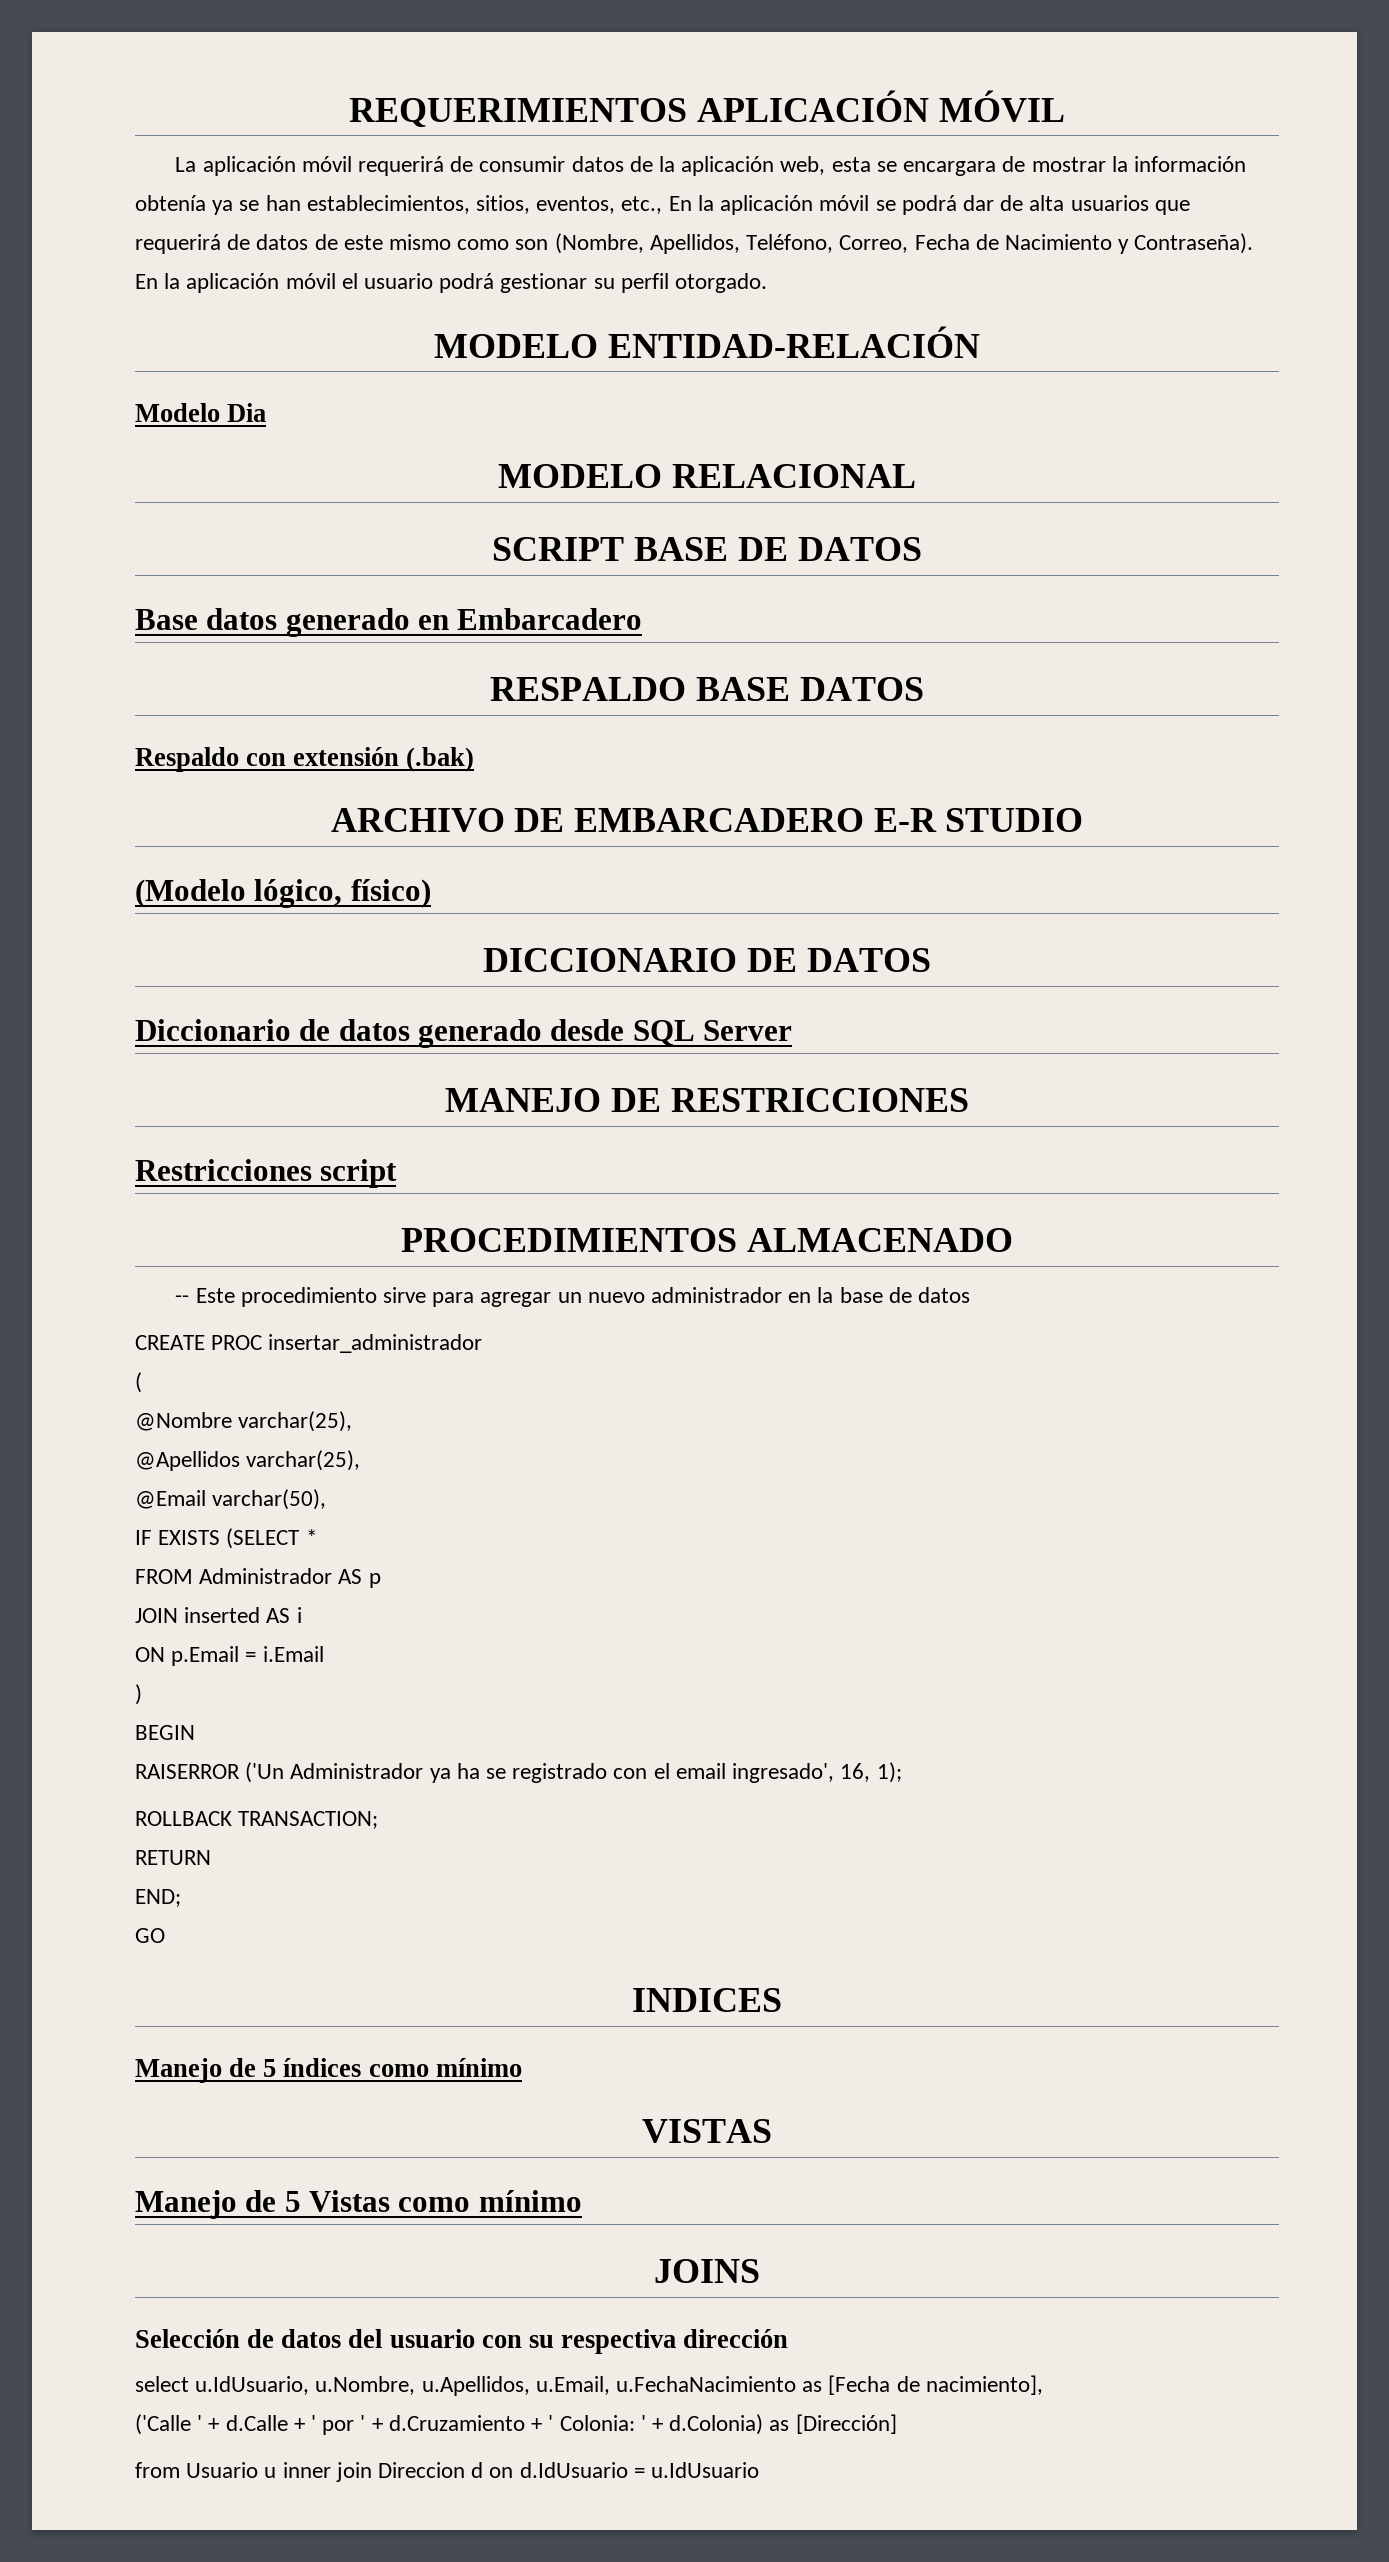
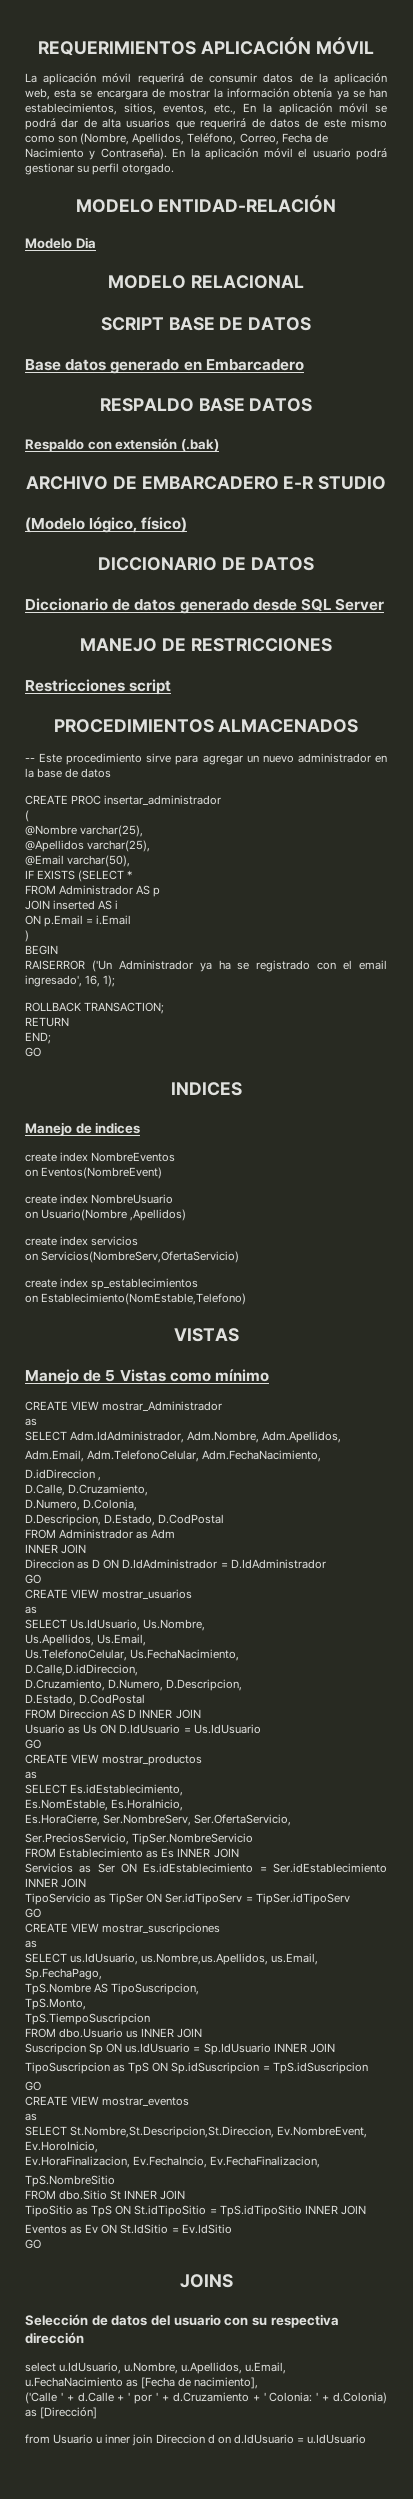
[746,1228,1013,1252] ALMACENADO -> [218,719,359,733] ALMACENADOS
[263,2058,522,2077] 5 índices como mínimo -> [95,1122,141,1134] [25,1152,176,1162] [25,1167,163,1179] [25,1194,174,1204] [25,1209,187,1221] [25,1236,139,1246] [25,1251,240,1263] [25,1278,199,1290] [25,1293,247,1305] indices // create index NombreEventos // on Eventos(NombreEvent) // create index NombreUsuario // on Usuario(Nombre ,Apellidos) // create index servicios // on Servicios(NombreServ,OfertaServicio) // create index sp_establecimientos // on Establecimiento(NomEstable,Telefono)
(582, 2201) none -> [25,1401,223,1411] [25,1418,37,1426] [25,1431,342,1443] [25,1450,322,1462] [25,1469,102,1481] [25,1484,149,1496] [25,1499,138,1511] [25,1514,225,1526] [25,1529,176,1539] [25,1544,87,1554] [25,1559,326,1569] [25,1574,41,1584] [25,1589,193,1599] [25,1606,37,1614] [25,1619,206,1631] [25,1634,147,1646] [25,1649,240,1661] [25,1664,138,1676] [25,1679,243,1691] [25,1694,146,1706] [25,1709,201,1719] [25,1724,261,1734] [25,1739,41,1749] [25,1754,203,1766] [25,1771,37,1779] [25,1784,184,1796] [25,1799,184,1811] [25,1814,292,1826] [25,1833,254,1845] [25,1848,239,1858] [25,1863,387,1873] [25,1878,87,1888] [25,1893,350,1905] [25,1908,41,1918] [25,1923,221,1935] [25,1940,37,1948] [25,1953,319,1965] [25,1968,102,1980] [25,1983,200,1995] [25,1998,86,2010] [25,2013,150,2025] [25,2028,203,2038] [25,2043,335,2055] [25,2062,368,2074] [25,2081,41,2091] [25,2096,190,2106] [25,2113,37,2121] [25,2126,368,2138] [25,2141,98,2153] [25,2156,321,2168] [25,2175,115,2187] [25,2190,186,2200] [25,2205,366,2217] [25,2224,232,2234] [25,2239,41,2249] // CREATE VIEW mostrar_Administrador // as // SELECT Adm.IdAdministrador, Adm.Nombre, Adm.Apellidos, // Adm.Email, Adm.TelefonoCelular, Adm.FechaNacimiento, // D.idDireccion , // D.Calle, D.Cruzamiento, // D.Numero, D.Colonia, // D.Descripcion, D.Estado, D.CodPostal // FROM Administrador as Adm // INNER JOIN // Direccion as D ON D.IdAdministrador = D.IdAdministrador // GO // CREATE VIEW mostrar_usuarios // as // SELECT Us.IdUsuario, Us.Nombre, // Us.Apellidos, Us.Email, // Us.TelefonoCelular, Us.FechaNacimiento, // D.Calle,D.idDireccion, // D.Cruzamiento, D.Numero, D.Descripcion, // D.Estado, D.CodPostal // FROM Direccion AS D INNER JOIN // Usuario as Us ON D.IdUsuario = Us.IdUsuario // GO // CREATE VIEW mostrar_productos // as // SELECT Es.idEstablecimiento, // Es.NomEstable, Es.HoraInicio, // Es.HoraCierre, Ser.NombreServ, Ser.OfertaServicio, // Ser.PreciosServicio, TipSer.NombreServicio // FROM Establecimiento as Es INNER JOIN // Servicios as Ser ON Es.idEstablecimiento = Ser.idEstablecimiento INNER JOIN // TipoServicio as TipSer ON Ser.idTipoServ = TipSer.idTipoServ // GO // CREATE VIEW mostrar_suscripciones // as // SELECT us.IdUsuario, us.Nombre,us.Apellidos, us.Email, Sp.FechaPago, // TpS.Nombre AS TipoSuscripcion, // TpS.Monto, // TpS.TiempoSuscripcion // FROM dbo.Usuario us INNER JOIN // Suscripcion Sp ON us.IdUsuario = Sp.IdUsuario INNER JOIN // TipoSuscripcion as TpS ON Sp.idSuscripcion = TpS.idSuscripcion // GO // CREATE VIEW mostrar_eventos // as // SELECT St.Nombre,St.Descripcion,St.Direccion, Ev.NombreEvent, Ev.HoroInicio, // Ev.HoraFinalizacion, Ev.FechaIncio, Ev.FechaFinalizacion, // TpS.NombreSitio // FROM dbo.Sitio St INNER JOIN // TipoSitio as TpS ON St.idTipoSitio = TpS.idTipoSitio INNER JOIN // Eventos as Ev ON St.IdSitio = Ev.IdSitio // GO

